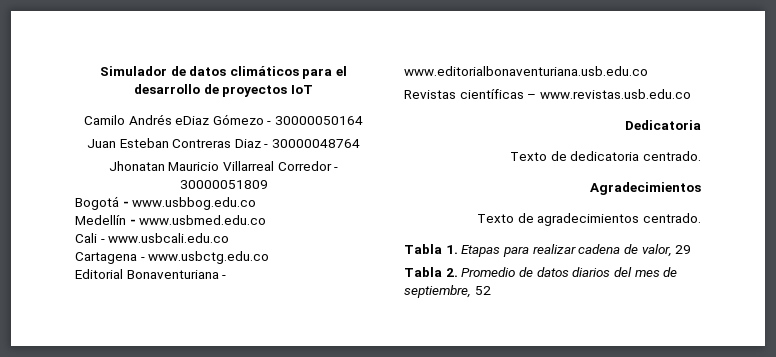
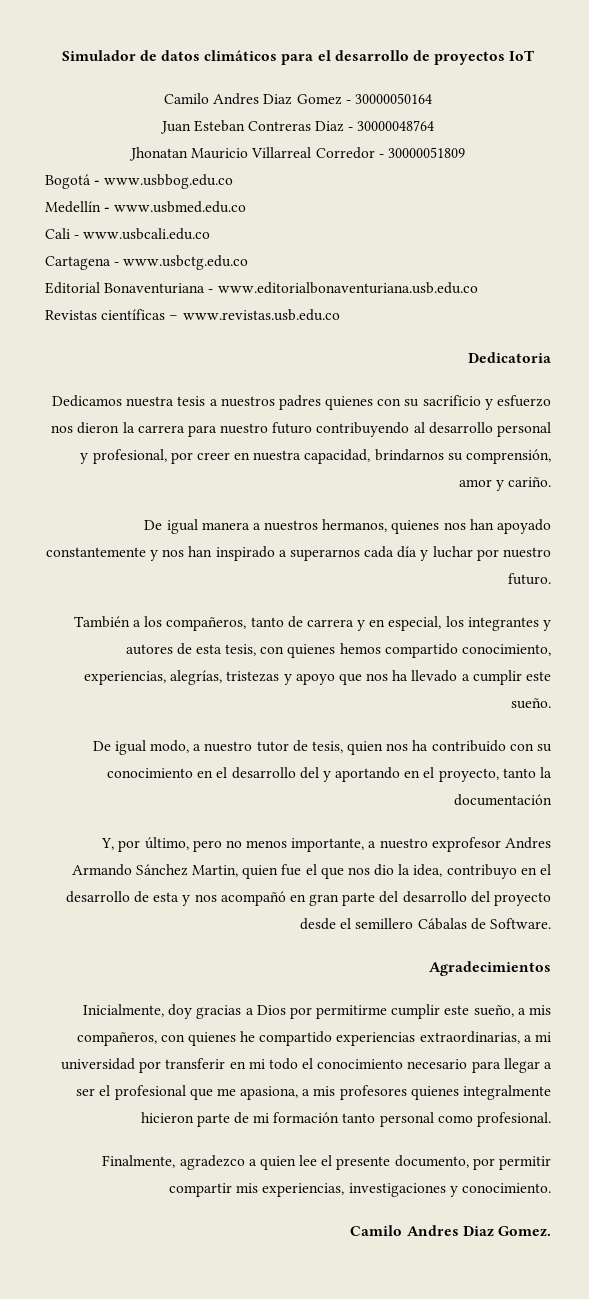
[128,114,264,125] Andrés eDiaz Gómezo -> [213,93,342,105] Andres Diaz Gomez
[510,151,701,161] [590,182,701,195] [477,213,701,226] [404,244,692,257] [404,267,678,277] [404,285,491,298] Texto de dedicatoria centrado. // Agradecimientos // Texto de agradecimientos centrado. // Tabla 1. Etapas para realizar cadena de valor, 29 // Tabla 2. Promedio de datos diarios del mes de septiembre, 52 -> [51,395,551,410] [51,422,551,437] [80,449,551,464] [458,477,551,491] [144,519,551,534] [45,546,551,561] [508,573,551,585] [73,616,551,631] [125,643,551,658] [83,670,551,685] [511,698,551,709] [92,740,552,755] [106,767,552,782] [454,794,552,806] [101,837,551,852] [71,864,551,879] [65,891,551,906] [300,918,551,930] [429,961,551,976] [82,1004,551,1019] [76,1031,551,1046] [60,1058,552,1073] [76,1085,551,1100] [140,1112,551,1127] [102,1155,551,1170] [169,1183,551,1197] [350,1225,551,1237] Dedicamos nuestra tesis a nuestros padres quienes con su sacrificio y esfuerzo nos dieron la carrera para nuestro futuro contribuyendo al desarrollo personal y profesional, por creer en nuestra capacidad, brindarnos su comprensión, amor y cariño. // De igual manera a nuestros hermanos, quienes nos han apoyado constantemente y nos han inspirado a superarnos cada día y luchar por nuestro futuro. // También a los compañeros, tanto de carrera y en especial, los integrantes y autores de esta tesis, con quienes hemos compartido conocimiento, experiencias, alegrías, tristezas y apoyo que nos ha llevado a cumplir este sueño. // De igual modo, a nuestro tutor de tesis, quien nos ha contribuido con su conocimiento en el desarrollo del y aportando en el proyecto, tanto la documentación // Y, por último, pero no menos importante, a nuestro exprofesor Andres Armando Sánchez Martin, quien fue el que nos dio la idea, contribuyo en el desarrollo de esta y nos acompañó en gran parte del desarrollo del proyecto desde el semillero Cábalas de Software. // Agradecimientos // Inicialmente, doy gracias a Dios por permitirme cumplir este sueño, a mis compañeros, con quienes he compartido experiencias extraordinarias, a mi universidad por transferir en mi todo el conocimiento necesario para llegar a ser el profesional que me apasiona, a mis profesores quienes integralmente hicieron parte de mi formación tanto personal como profesional. // Finalmente, agradezco a quien lee el presente documento, por permitir compartir mis experiencias, investigaciones y conocimiento. // Camilo Andres Diaz Gomez.

